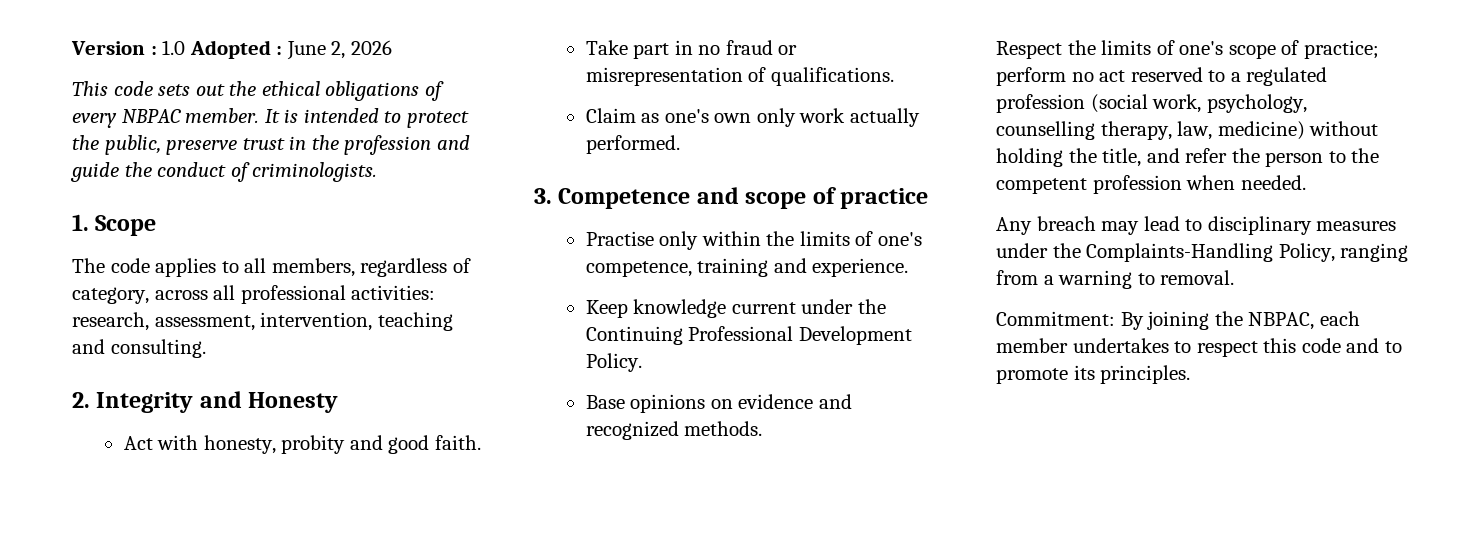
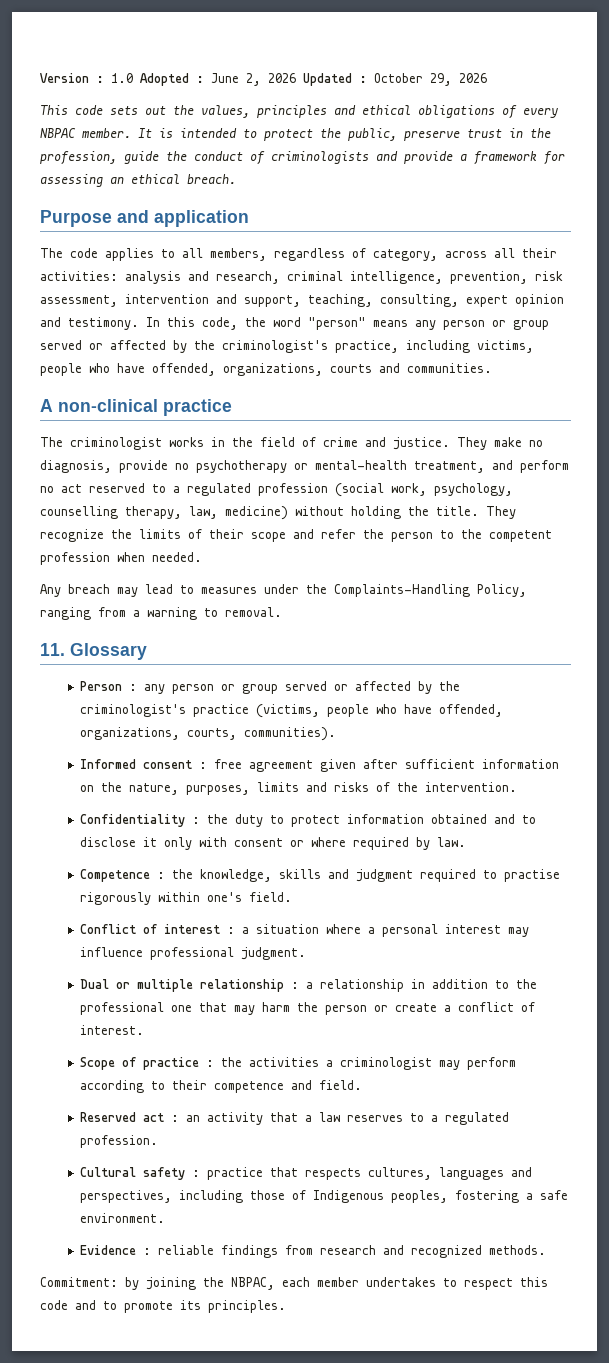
(392, 47) none -> [303,73,487,86] Updated : October 29, 2026
(257, 88) none -> [201,105,356,118] values, principles and
[344,135,470,155] profession and -> [40,151,117,165] profession,
[252,162,378,182] [72,214,157,236] criminologists. // 1. Scope -> [271,151,565,165] [40,174,236,187] [40,210,249,227] criminologists and provide a framework for assessing an ethical breach. // Purpose and application
[240,285,436,304] [72,312,453,331] [72,339,206,358] [72,391,339,413] [123,435,482,454] [585,40,798,59] [585,67,894,86] [585,108,921,127] [585,135,680,154] [534,187,929,209] [585,231,923,250] [585,258,909,277] [585,299,886,318] [585,326,912,345] [585,353,642,372] [585,394,852,413] [585,421,763,440] [996,40,1379,59] professional activities: research, assessment, intervention, teaching and consulting. // 2. Integrity and Honesty // Act with honesty, probity and good faith. // Take part in no fraud or misrepresentation of qualifications. // Claim as one's own only work actually performed. // 3. Competence and scope of practice // Practise only within the limits of one's competence, training and experience. // Keep knowledge current under the Continuing Professional Development Policy. // Base opinions on evidence and recognized methods. // Respect the limits of one's scope of practice; -> [522,248,557,258] [40,271,563,284] [40,294,564,307] [40,317,549,330] [40,340,534,353] [40,363,492,376] [40,399,232,416] [40,437,543,450] [40,460,513,473] their activities: analysis and research, criminal intelligence, prevention, risk assessment, intervention and support, teaching, consulting, expert opinion and testimony. In this code, the word "person" means any person or group served or affected by the criminologist's practice, including victims, people who have offended, organizations, courts and communities. // A non-clinical practice // The criminologist works in the field of crime and justice. They make no diagnosis, provide no psychotherapy or mental-health treatment, and
[1102,148,1142,167] title, -> [436,506,516,519] [40,529,286,542] title. They recognize the limits of their scope
[1207,216,1312,235] disciplinary -> (194, 589) none
(1235, 277) none -> [40,643,147,660] [80,681,461,694] [80,704,504,718] [80,727,337,741] [80,759,560,772] [80,782,518,795] [80,814,537,827] [80,837,467,850] [80,869,561,882] [80,892,293,905] [80,924,530,937] [80,947,307,960] [80,979,538,992] [80,1002,536,1015] [80,1025,145,1035] [80,1057,517,1070] [80,1080,363,1093] [80,1112,510,1125] [80,1135,159,1148] [80,1167,533,1180] [80,1190,569,1203] [80,1213,166,1223] [80,1245,547,1258] // 11. Glossary // Person : any person or group served or affected by the criminologist's practice (victims, people who have offended, organizations, courts, communities). // Informed consent : free agreement given after sufficient information on the nature, purposes, limits and risks of the intervention. // Confidentiality : the duty to protect information obtained and to disclose it only with consent or where required by law. // Competence : the knowledge, skills and judgment required to practise rigorously within one's field. // Conflict of interest : a situation where a personal interest may influence professional judgment. // Dual or multiple relationship : a relationship in addition to the professional one that may harm the person or create a conflict of interest. // Scope of practice : the activities a criminologist may perform according to their competence and field. // Reserved act : an activity that a law reserves to a regulated profession. // Cultural safety : practice that respects cultures, languages and perspectives, including those of Indigenous peoples, fostering a safe environment. // Evidence : reliable findings from research and recognized methods.
[1120,312,1144,330] By -> [125,1277,139,1290] by

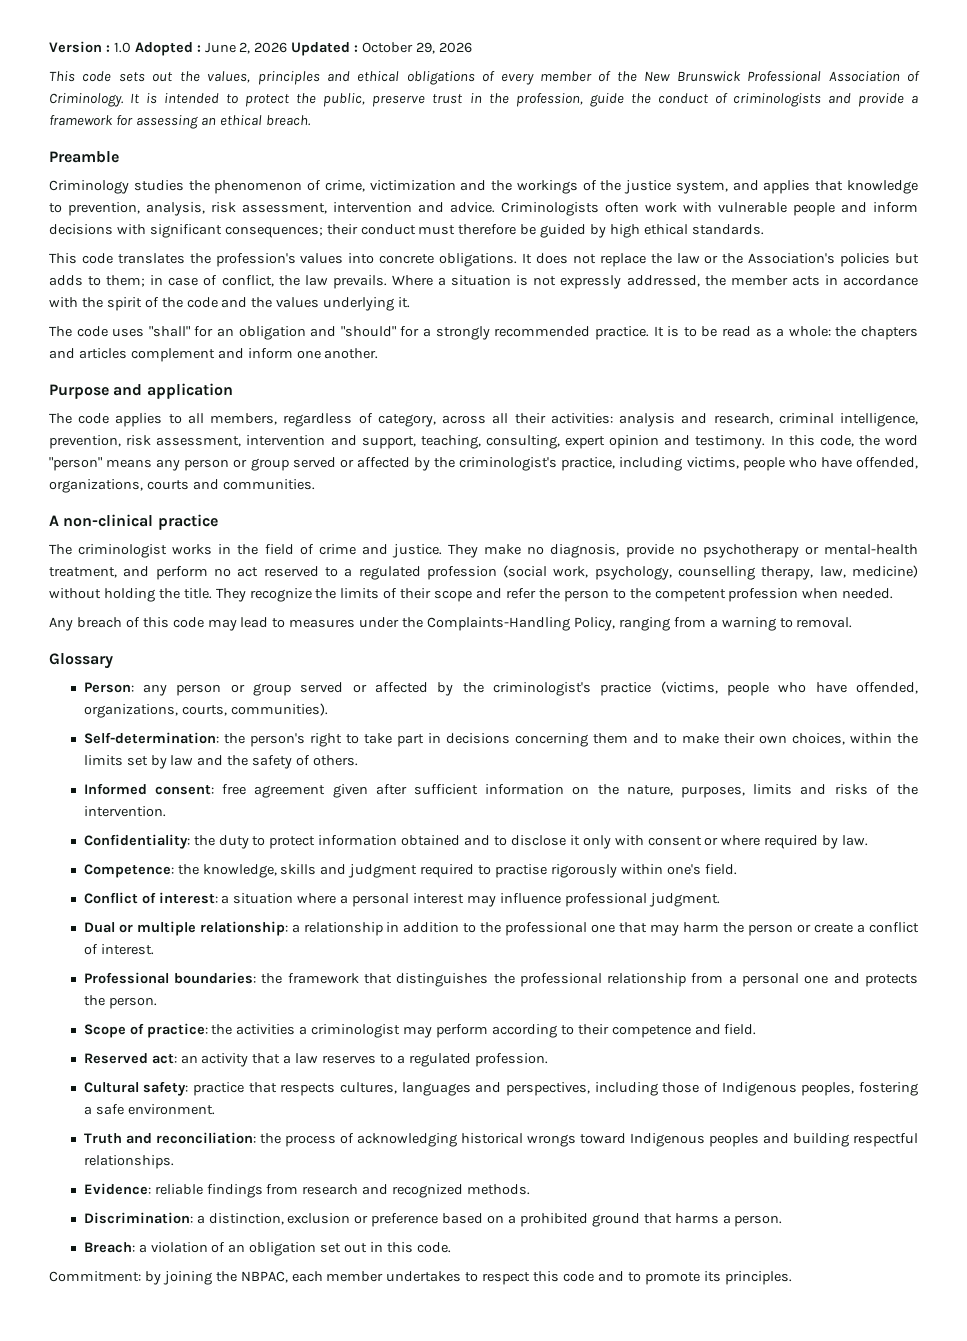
[40,128,131,138] NBPAC member. -> [540,71,921,82] [49,93,124,107] member of the New Brunswick Professional Association of Criminology.
(236, 179) none -> [49,151,119,163] [49,180,918,194] [49,202,918,216] [49,224,764,238] [49,253,920,267] [49,275,918,289] [49,297,411,311] [49,326,918,340] [49,348,379,362] // Preamble // Criminology studies the phenomenon of crime, victimization and the workings of the justice system, and applies that knowledge to prevention, analysis, risk assessment, intervention and advice. Criminologists often work with vulnerable people and inform decisions with significant consequences; their conduct must therefore be guided by high ethical standards. // This code translates the profession's values into concrete obligations. It does not replace the law or the Association's policies but adds to them; in case of conflict, the law prevails. Where a situation is not expressly addressed, the member acts in accordance with the spirit of the code and the values underlying it. // The code uses "shall" for an obligation and "should" for a strongly recommended practice. It is to be read as a whole: the chapters and articles complement and inform one another.
(110, 589) none -> [125,617,204,628] of this code
[40,643,65,656] 11. -> (853, 622) none
[80,681,138,691] Person : -> [83,682,134,693] Person:
(337, 734) none -> [83,732,918,747] [83,755,358,769] // Self-determination: the person's right to take part in decisions concerning them and to make their own choices, within the limits set by law and the safety of others.
[143,760,208,769] consent : -> [154,785,214,795] consent:
[80,814,201,827] Confidentiality : -> [83,834,190,849] Confidentiality:
[80,869,166,882] Competence : -> [83,864,174,878] Competence:
[164,924,236,934] interest : -> [158,892,218,904] interest:
[200,979,300,992] relationship : -> [199,921,288,936] relationship:
(145, 1030) none -> [83,972,919,987] [83,995,157,1009] // Professional boundaries: the framework that distinguishes the professional relationship from a personal one and protects the person.
[143,1057,215,1070] practice : -> [146,1023,208,1038] practice:
[143,1113,180,1122] act : -> [151,1054,177,1064] act:
[143,1167,201,1180] safety : -> [143,1081,189,1096] safety:
[80,1245,152,1255] Evidence : -> [83,1132,918,1147] [83,1155,174,1169] [83,1183,151,1195] Truth and reconciliation: the process of acknowledging historical wrongs toward Indigenous peoples and building respectful relationships. // Evidence:
(547, 1250) none -> [83,1212,783,1227] [83,1242,451,1256] // Discrimination: a distinction, exclusion or preference based on a prohibited ground that harms a person. // Breach: a violation of an obligation set out in this code.

